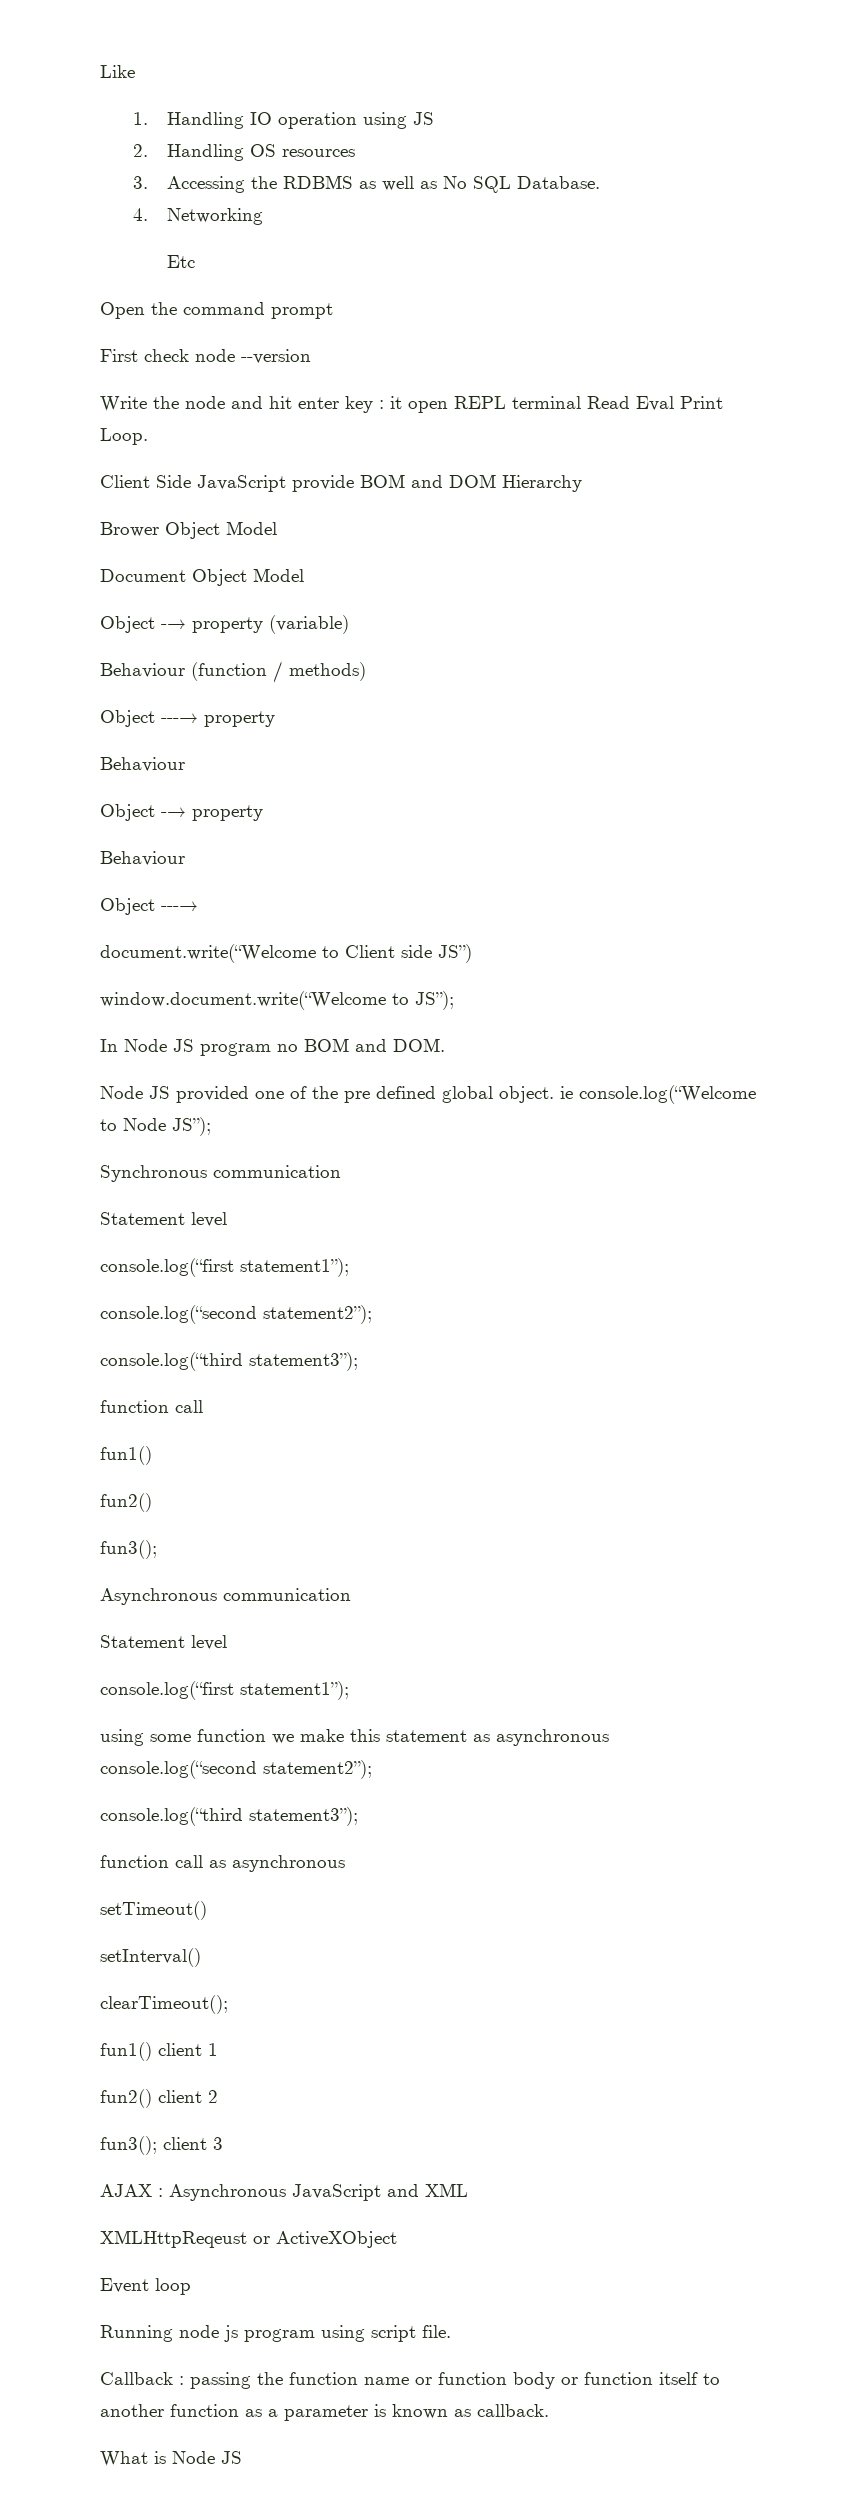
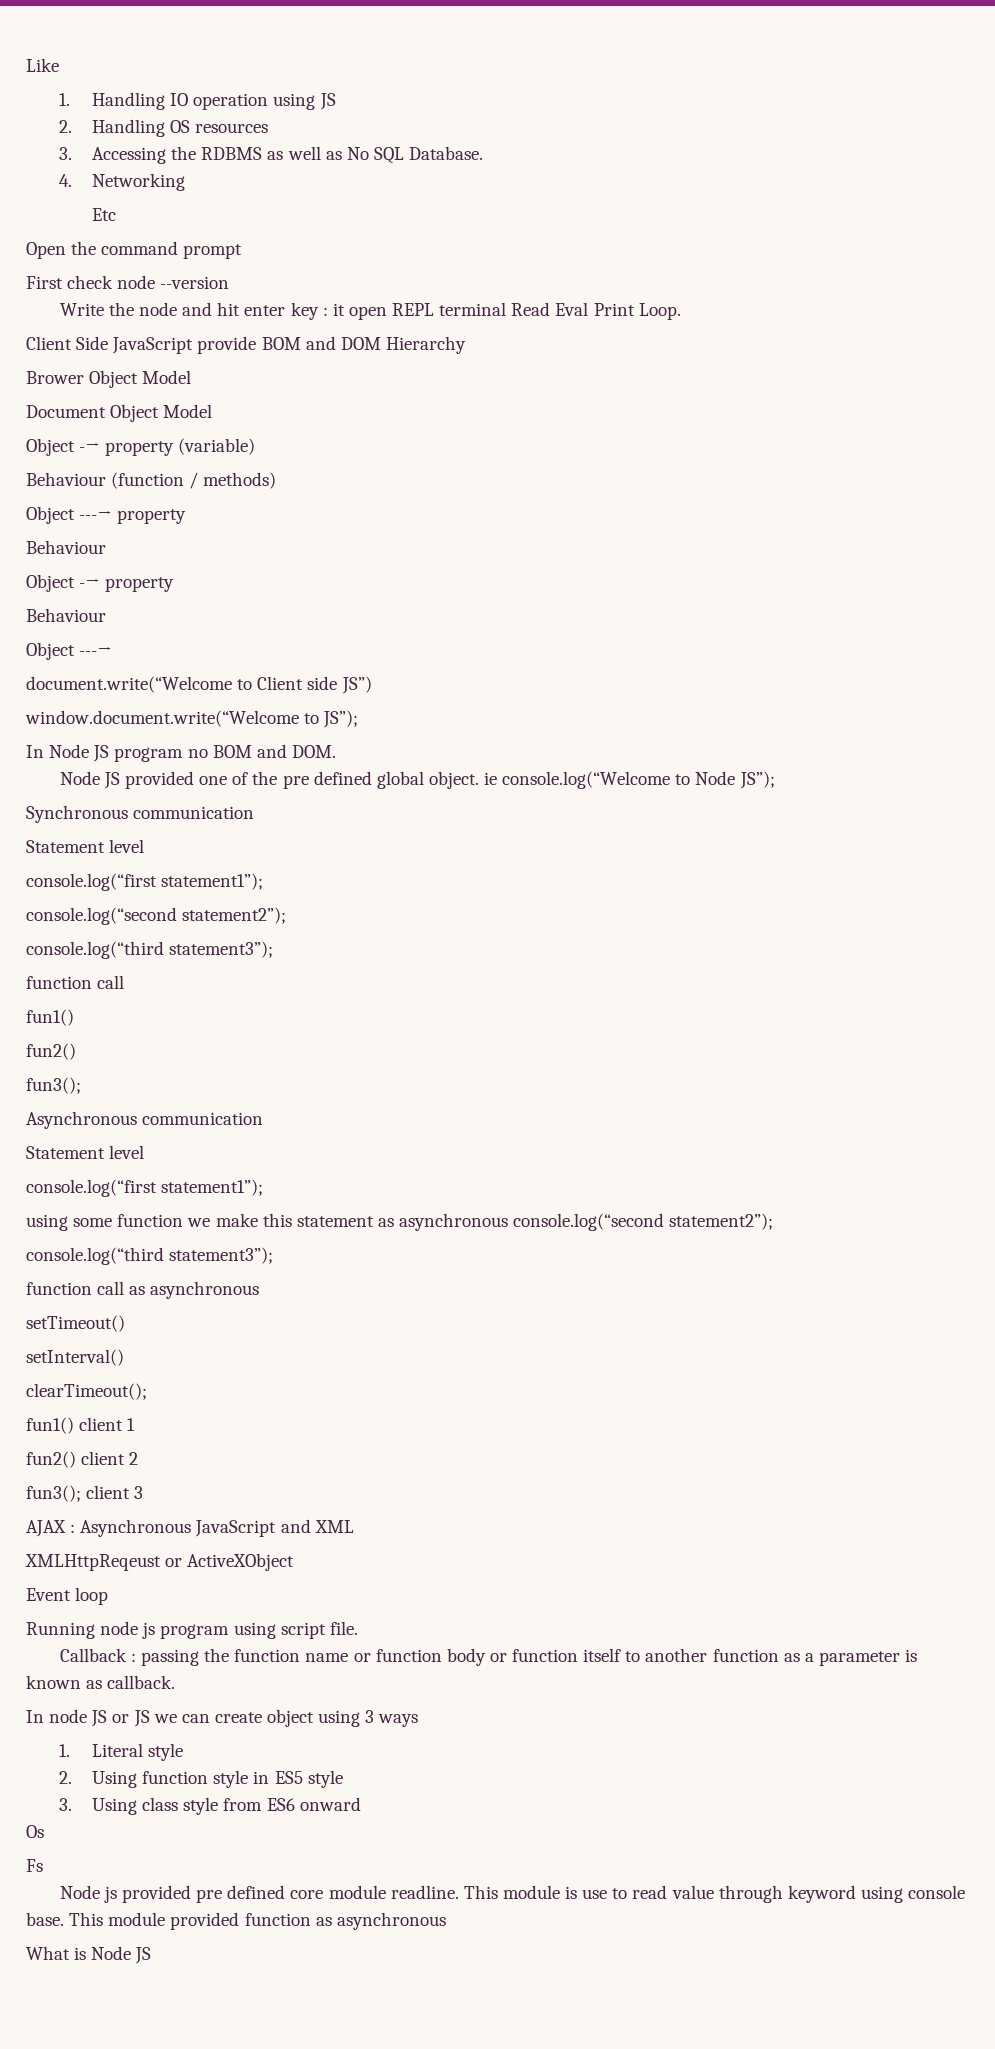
(549, 2410) none -> [26,1709,419,1727] [59,1743,184,1761] [59,1770,343,1788] [59,1797,361,1815] [26,1825,44,1838] [26,1859,43,1872] [59,1885,966,1903] [26,1912,446,1930] // In node JS or JS we can create object using 3 ways // 1. Literal style // 2. Using function style in ES5 style // 3. Using class style from ES6 onward // Os // Fs // Node js provided pre defined core module readline. This module is use to read value through keyword using console base. This module provided function as asynchronous

